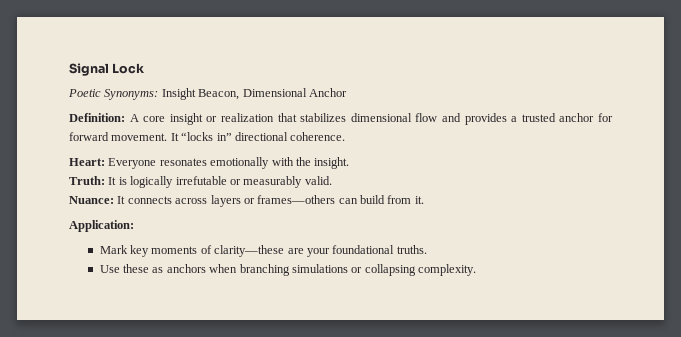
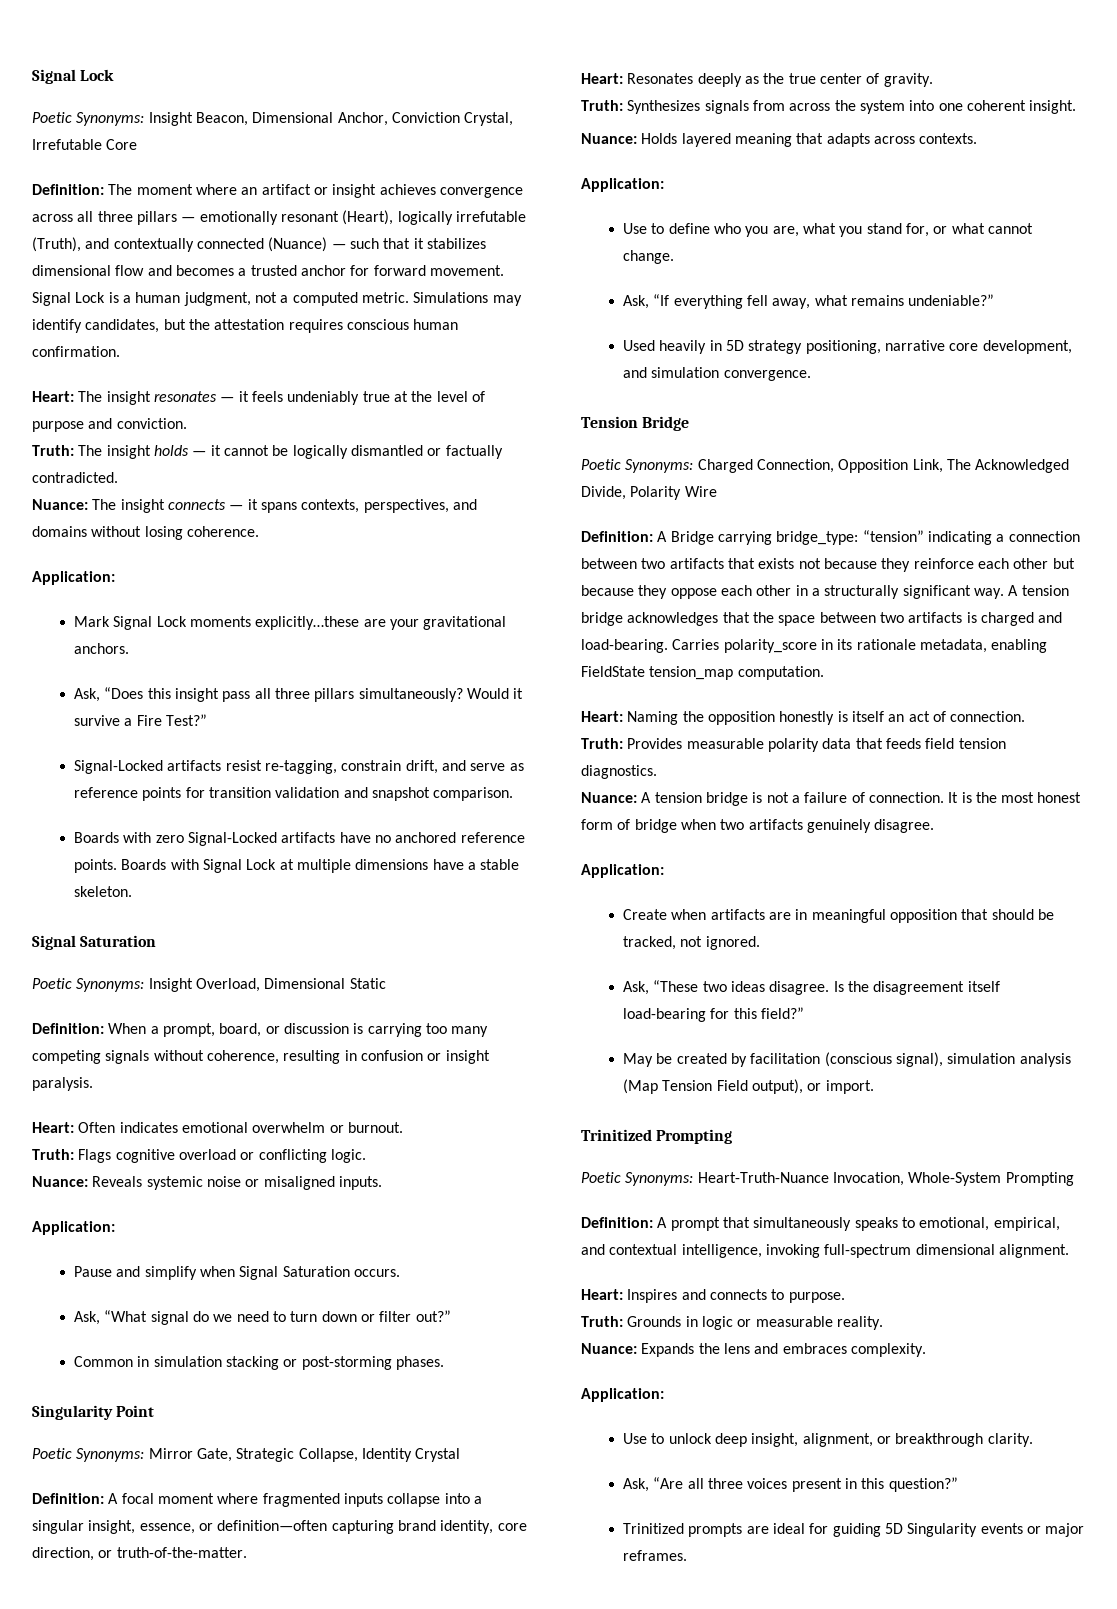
[308,88,347,97] [69,113,297,125] Anchor // Definition: A core insight or realization that -> [337,112,514,126] [32,139,138,150] [32,184,523,198] [32,210,526,225] [32,237,424,252] Anchor, Conviction Crystal, Irrefutable Core // Definition: The moment where an artifact or insight achieves convergence across all three pillars — emotionally resonant (Heart), logically irrefutable (Truth), and contextually connected (Nuance) — such that it
[464,113,507,125] provides -> [175,265,234,276] becomes
[170,132,346,141] [69,157,350,169] [69,176,332,188] [69,195,424,207] [69,220,134,232] [99,245,427,257] [99,264,477,276] It “locks in” directional coherence. // Heart: Everyone resonates emotionally with the insight. // Truth: It is logically irrefutable or measurably valid. // Nuance: It connects across layers or frames—others can build from it. // Application: // Mark key moments of clarity—these are your foundational truths. // Use these as anchors when branching simulations or collapsing complexity. -> [32,292,522,306] [32,319,459,333] [32,346,120,357] [32,391,485,405] [32,418,187,432] [32,445,503,459] [32,472,118,483] [32,499,477,513] [32,526,259,540] [32,571,115,585] [74,616,507,630] [74,643,130,654] [74,687,524,702] [74,714,208,726] [74,760,524,774] [74,787,514,801] [74,832,525,846] [74,859,520,873] [74,886,133,897] [32,935,157,950] [32,978,386,992] [32,1023,489,1037] [32,1050,490,1064] [32,1077,93,1091] [32,1122,403,1133] [32,1149,366,1163] [32,1176,382,1190] [32,1221,115,1235] [74,1266,401,1280] [74,1310,451,1325] [74,1356,445,1370] [32,1405,155,1420] [32,1448,461,1462] [32,1493,482,1507] [32,1520,527,1534] [32,1547,247,1561] [581,73,933,87] [581,100,1077,114] [581,133,978,147] [581,178,664,192] [623,223,1033,237] [623,250,675,264] [623,294,995,309] [623,340,1072,354] [623,367,811,381] [581,416,690,431] [581,459,1070,473] [581,486,717,500] [581,530,1080,545] [581,558,1075,572] [581,585,1069,599] [581,612,1063,626] [581,639,1048,653] [581,666,824,680] [581,711,1026,725] [581,738,1006,752] [581,765,657,779] [581,792,1082,806] [581,819,935,833] [581,864,664,878] [623,909,1054,923] [623,936,760,950] [623,980,1000,995] [623,1007,805,1022] [623,1052,1071,1067] [623,1079,874,1094] [581,1129,733,1144] [581,1172,1074,1186] [581,1217,1060,1231] [581,1244,1069,1258] [581,1289,845,1303] [581,1316,883,1330] [581,1343,926,1357] [581,1388,664,1402] [623,1433,1033,1447] [623,1477,958,1492] [623,1523,1085,1537] [623,1550,688,1561] Signal Lock is a human judgment, not a computed metric. Simulations may identify candidates, but the attestation requires conscious human confirmation. // Heart: The insight resonates — it feels undeniably true at the level of purpose and conviction. // Truth: The insight holds — it cannot be logically dismantled or factually contradicted. // Nuance: The insight connects — it spans contexts, perspectives, and domains without losing coherence. // Application: // Mark Signal Lock moments explicitly…these are your gravitational anchors. // Ask, “Does this insight pass all three pillars simultaneously? Would it survive a Fire Test?” // Signal-Locked artifacts resist re-tagging, constrain drift, and serve as reference points for transition validation and snapshot comparison. // Boards with zero Signal-Locked artifacts have no anchored reference points. Boards with Signal Lock at multiple dimensions have a stable skeleton. // Signal Saturation // Poetic Synonyms: Insight Overload, Dimensional Static // Definition: When a prompt, board, or discussion is carrying too many competing signals without coherence, resulting in confusion or insight paralysis. // Heart: Often indicates emotional overwhelm or burnout. // Truth: Flags cognitive overload or conflicting logic. // Nuance: Reveals systemic noise or misaligned inputs. // Application: // Pause and simplify when Signal Saturation occurs. // Ask, “What signal do we need to turn down or filter out?” // Common in simulation stacking or post-storming phases. // Singularity Point // Poetic Synonyms: Mirror Gate, Strategic Collapse, Identity Crystal // Definition: A focal moment where fragmented inputs collapse into a singular insight, essence, or definition—often capturing brand identity, core direction, or truth-of-the-matter. // Heart: Resonates deeply as the true center of gravity. // Truth: Synthesizes signals from across the system into one coherent insight. // Nuance: Holds layered meaning that adapts across contexts. // Application: // Use to define who you are, what you stand for, or what cannot change. // Ask, “If everything fell away, what remains undeniable?” // Used heavily in 5D strategy positioning, narrative core development, and simulation convergence. // Tension Bridge // Poetic Synonyms: Charged Connection, Opposition Link, The Acknowledged Divide, Polarity Wire // Definition: A Bridge carrying bridge_type: “tension” indicating a connection between two artifacts that exists not because they reinforce each other but because they oppose each other in a structurally significant way. A tension bridge acknowledges that the space between two artifacts is charged and load-bearing. Carries polarity_score in its rationale metadata, enabling FieldState tension_map computation. // Heart: Naming the opposition honestly is itself an act of connection. // Truth: Provides measurable polarity data that feeds field tension diagnostics. // Nuance: A tension bridge is not a failure of connection. It is the most honest form of bridge when two artifacts genuinely disagree. // Application: // Create when artifacts are in meaningful opposition that should be tracked, not ignored. // Ask, “These two ideas disagree. Is the disagreement itself load-bearing for this field?” // May be created by facilitation (conscious signal), simulation analysis (Map Tension Field output), or import. // Trinitized Prompting // Poetic Synonyms: Heart-Truth-Nuance Invocation, Whole-System Prompting // Definition: A prompt that simultaneously speaks to emotional, empirical, and contextual intelligence, invoking full-spectrum dimensional alignment. // Heart: Inspires and connects to purpose. // Truth: Grounds in logic or measurable reality. // Nuance: Expands the lens and embraces complexity. // Application: // Use to unlock deep insight, alignment, or breakthrough clarity. // Ask, “Are all three voices present in this question?” // Trinitized prompts are ideal for guiding 5D Singularity events or major reframes.

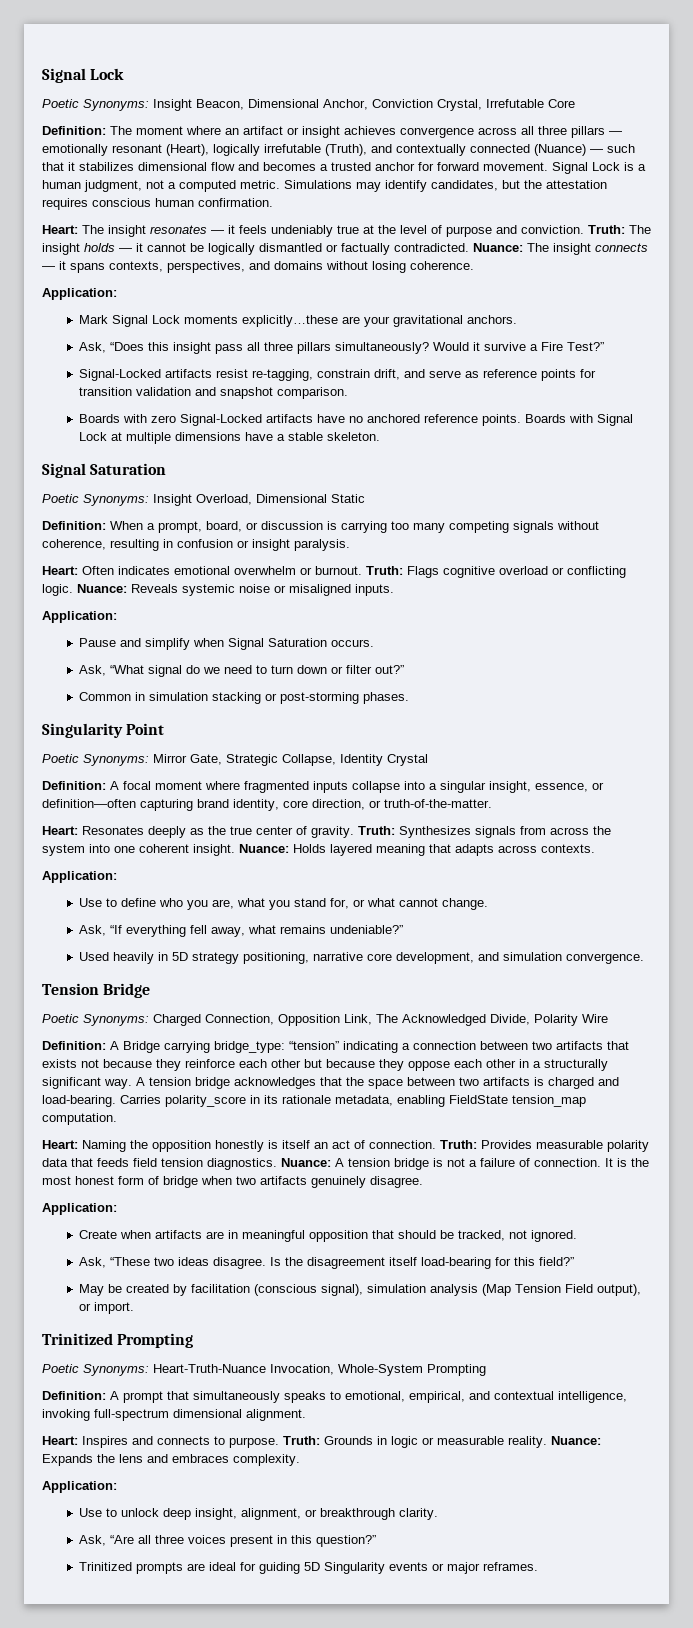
(187, 423) // -> (584, 229) none
(118, 477) // -> (469, 247) none
(403, 1127) // -> (362, 570) none
(366, 1156) // -> (73, 590) none
(933, 80) // -> (354, 832) none
(1077, 107) // -> (235, 850) none
(1026, 716) // -> (436, 1144) none
(657, 772) // -> (277, 1164) none
(845, 1297) // -> (279, 1442) none
(883, 1323) // -> (547, 1442) none

